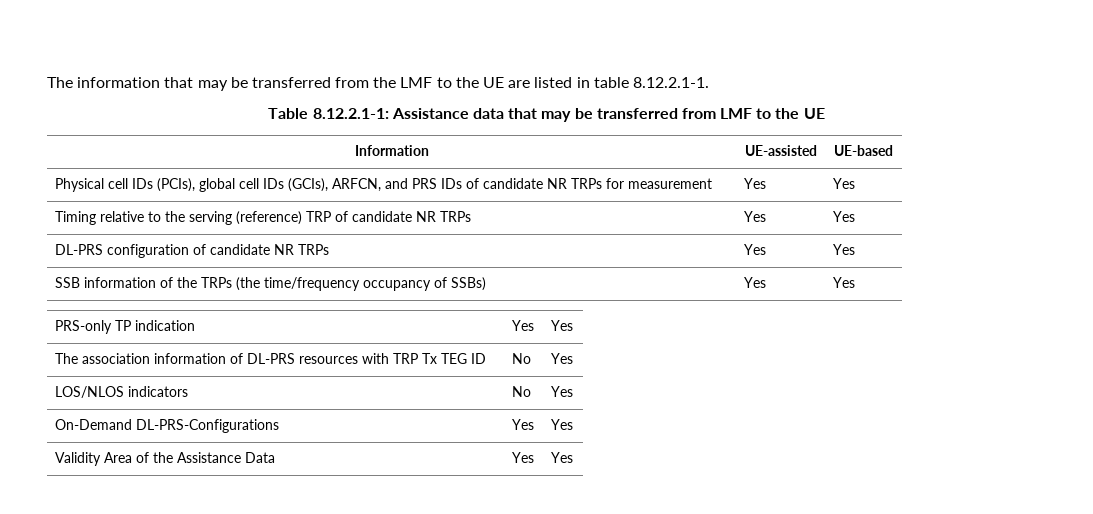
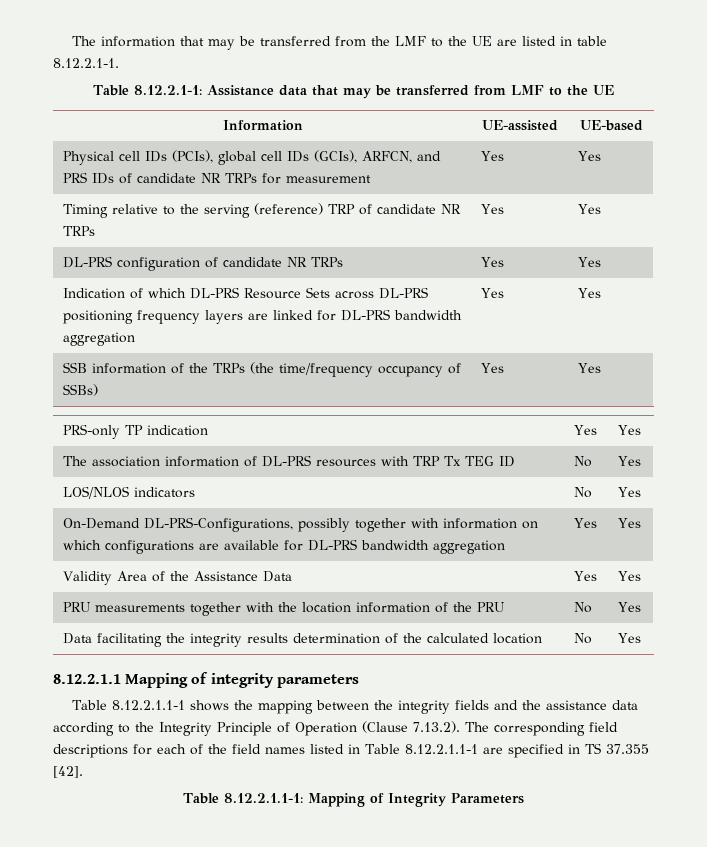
(856, 249) none -> [63,287,429,299] [63,309,463,324] [63,332,136,346] [481,288,505,298] [578,288,602,298] // Indication of which DL-PRS Resource Sets across DL-PRS positioning frequency layers are linked for DL-PRS bandwidth aggregation | Yes | Yes
[136,419,280,433] DL-PRS-Configurations -> [144,517,539,532] [63,539,506,554] DL-PRS-Configurations, possibly together with information on which configurations are available for DL-PRS bandwidth aggregation
(574, 457) none -> [63,602,506,616] [574,602,593,613] [618,602,642,612] [63,633,543,647] [574,633,593,644] [618,633,642,643] [53,672,359,688] [71,700,638,714] [53,721,618,736] [53,743,649,758] [53,766,83,778] [183,793,524,807] // PRU measurements together with the location information of the PRU | No | Yes // Data facilitating the integrity results determination of the calculated location | No | Yes // 8.12.2.1.1 Mapping of integrity parameters // Table 8.12.2.1.1-1 shows the mapping between the integrity fields and the assistance data according to the Integrity Principle of Operation (Clause 7.13.2). The corresponding field descriptions for each of the field names listed in Table 8.12.2.1.1-1 are specified in TS 37.355 [42]. // Table 8.12.2.1.1-1: Mapping of Integrity Parameters

